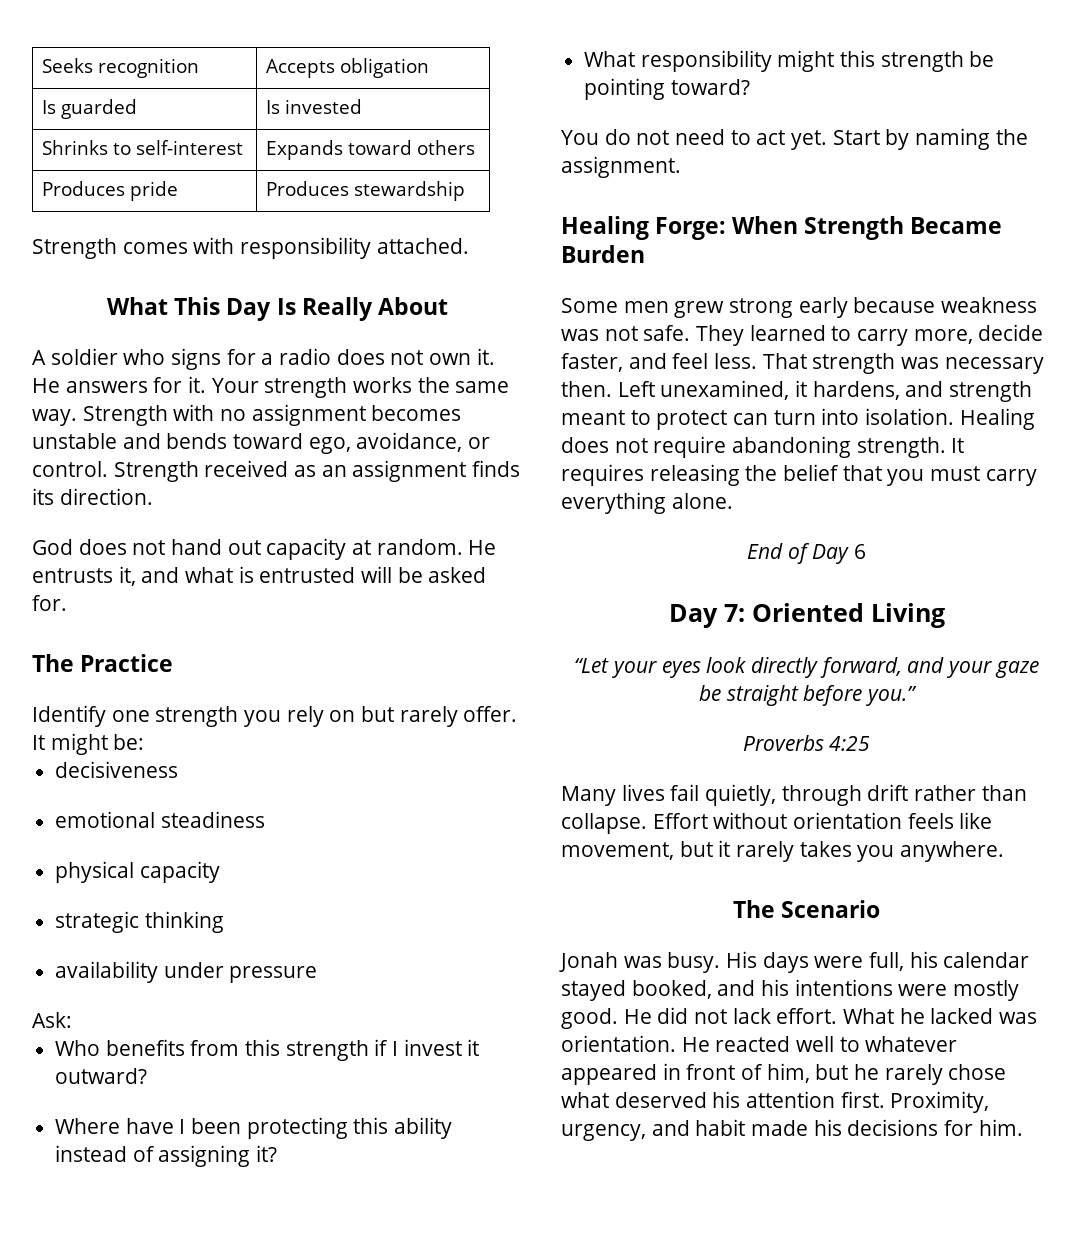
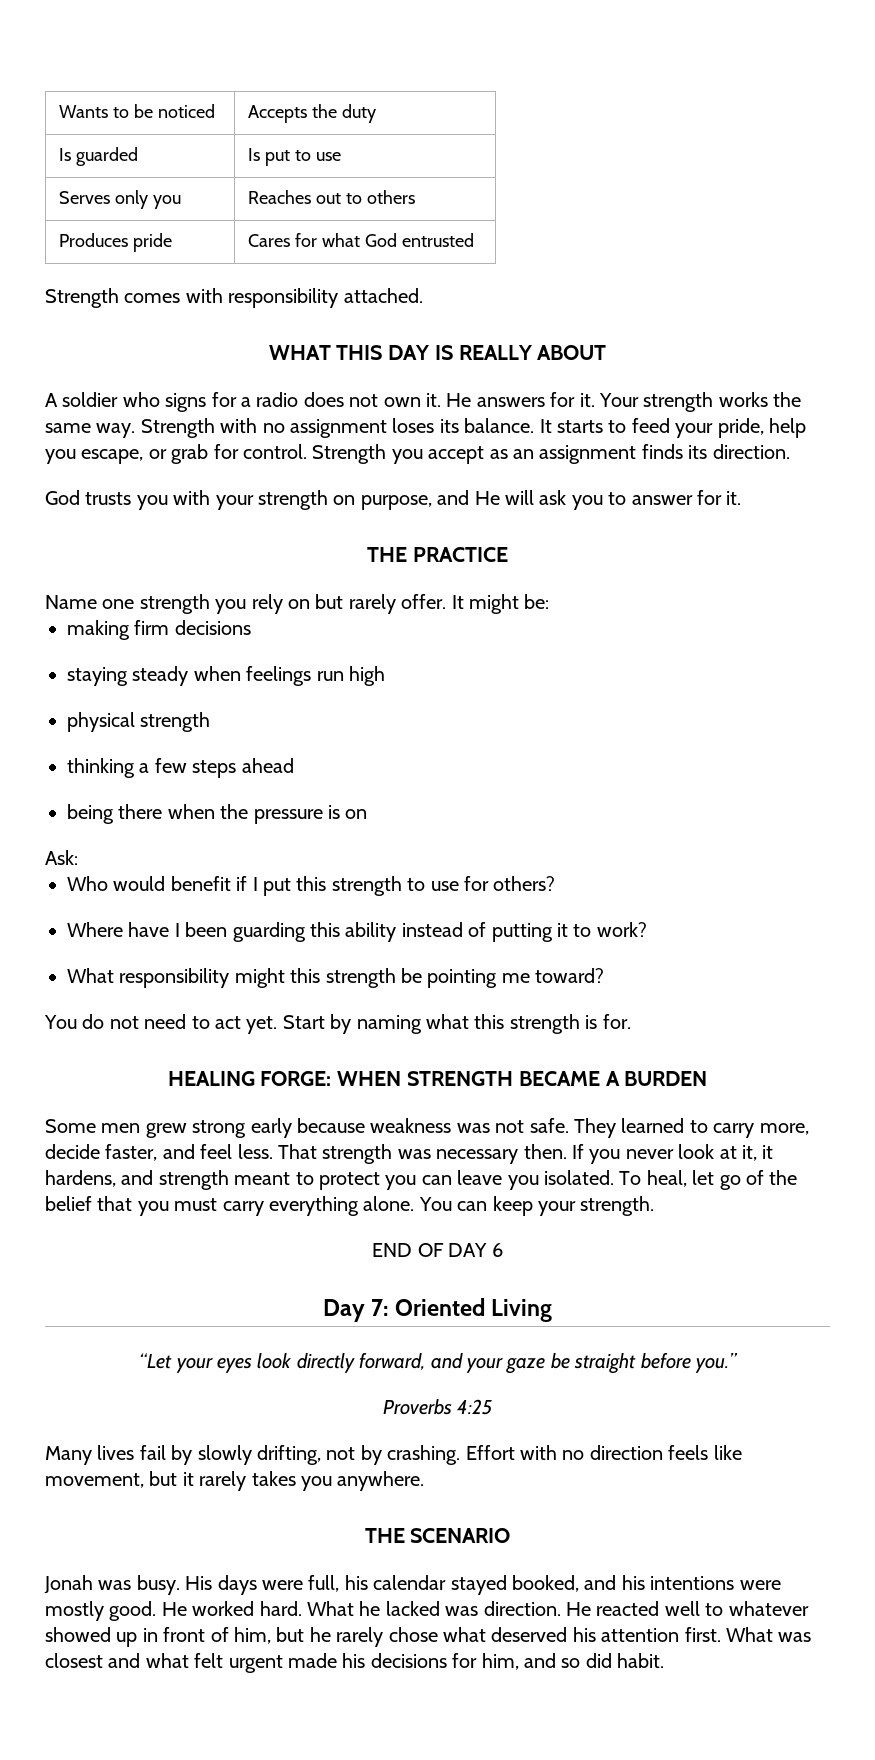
[41,58,199,78] Seeks recognition -> [59,104,215,118] Wants to be noticed
[339,58,429,78] obligation -> [312,104,376,123] the duty
[284,99,362,114] [41,140,243,155] [265,140,475,160] [41,181,178,201] [265,181,465,201] invested // Shrinks to self-interest | Expands toward others // Produces pride | Produces stewardship -> [265,150,341,166] [59,190,181,209] [248,190,415,204] [59,233,173,252] [248,233,474,247] put to use // Serves only you | Reaches out to others // Produces pride | Cares for what God entrusted
[107,297,448,321] What This Day Is Really About -> [268,345,607,360] WHAT THIS DAY IS REALLY ABOUT
[371,405,462,421] [32,432,491,454] [32,460,289,482] becomes unstable and bends toward ego, avoidance, or control. Strength received -> [392,418,806,438] [45,444,485,464] loses its balance. It starts to feed your pride, help you escape, or grab for control. Strength you accept
[78,538,497,560] [32,566,487,586] [32,595,67,611] [32,654,174,672] [32,705,106,727] does not hand out capacity at random. He entrusts it, and what is entrusted will be asked for. // The Practice // Identify -> [85,490,742,510] [367,547,508,562] [45,595,97,609] trusts you with your strength on purpose, and He will ask you to answer for it. // THE PRACTICE // Name
[55,761,179,778] [55,811,265,828] decisiveness // emotional steadiness -> [67,620,251,640] [67,666,385,686] making firm decisions // staying steady when feelings run high
[139,861,220,883] [55,911,140,933] capacity // strategic -> [140,712,211,732] strength //
[55,961,224,983] // availability under -> [139,758,294,778] [67,804,249,824] a few steps ahead // being there when the
(318, 974) none -> [328,805,368,819] is on
[105,1039,480,1061] [55,1068,148,1084] benefits from this strength if I invest it outward? -> [113,876,556,896] would benefit if I put this strength to use for others?
[246,1117,348,1139] protecting -> [232,922,306,942] guarding
[158,1145,278,1167] assigning it? -> [491,922,647,942] putting it to work?
(666, 89) none -> [501,973,530,983] me
[995,129,1028,145] [561,156,681,178] [561,216,1003,240] [561,245,645,263] the assignment. // Healing Forge: When Strength Became Burden -> [425,1014,631,1034] [167,1071,708,1086] what this strength is for. // HEALING FORGE: WHEN STRENGTH BECAME A BURDEN
[617,380,790,400] Left unexamined, -> [571,1144,757,1164] If you never look at it,
[733,408,1035,430] [561,436,965,458] [561,464,740,486] can turn into isolation. Healing does not require abandoning strength. It requires releasing -> [385,1170,764,1190] you can leave you isolated. To heal, let go of
[746,543,850,564] // End of Day -> [418,1196,655,1216] [372,1243,488,1257] You can keep your strength. // END OF DAY
[705,784,1027,806] [561,812,903,834] quietly, through drift rather than collapse. Effort without orientation -> [171,1445,663,1465] by slowly drifting, not by crashing. Effort with no direction
[732,900,881,918] The Scenario -> [364,1528,511,1543] THE SCENARIO
[657,1007,838,1024] did not lack effort. -> [192,1601,302,1616] worked hard.
[561,1035,676,1052] orientation. -> [483,1601,561,1616] direction.
[561,1064,657,1085] appeared -> [45,1627,138,1647] showed up
[890,1091,990,1113] [561,1119,1023,1141] Proximity, urgency, and habit made his decisions for him. -> [725,1627,812,1642] [45,1653,665,1673] What was closest and what felt urgent made his decisions for him, and so did habit.

